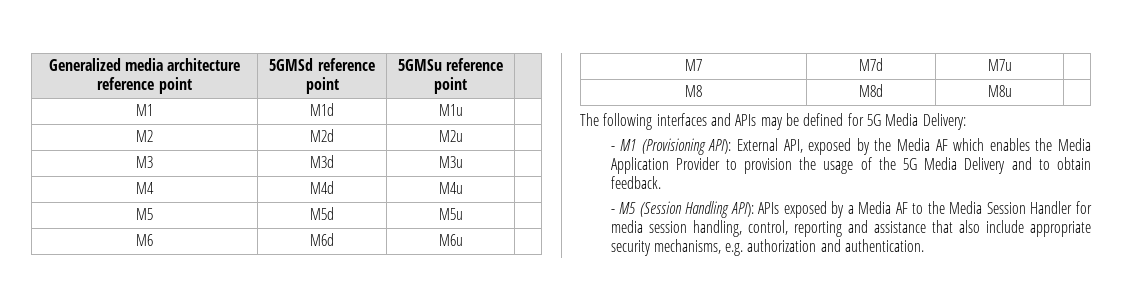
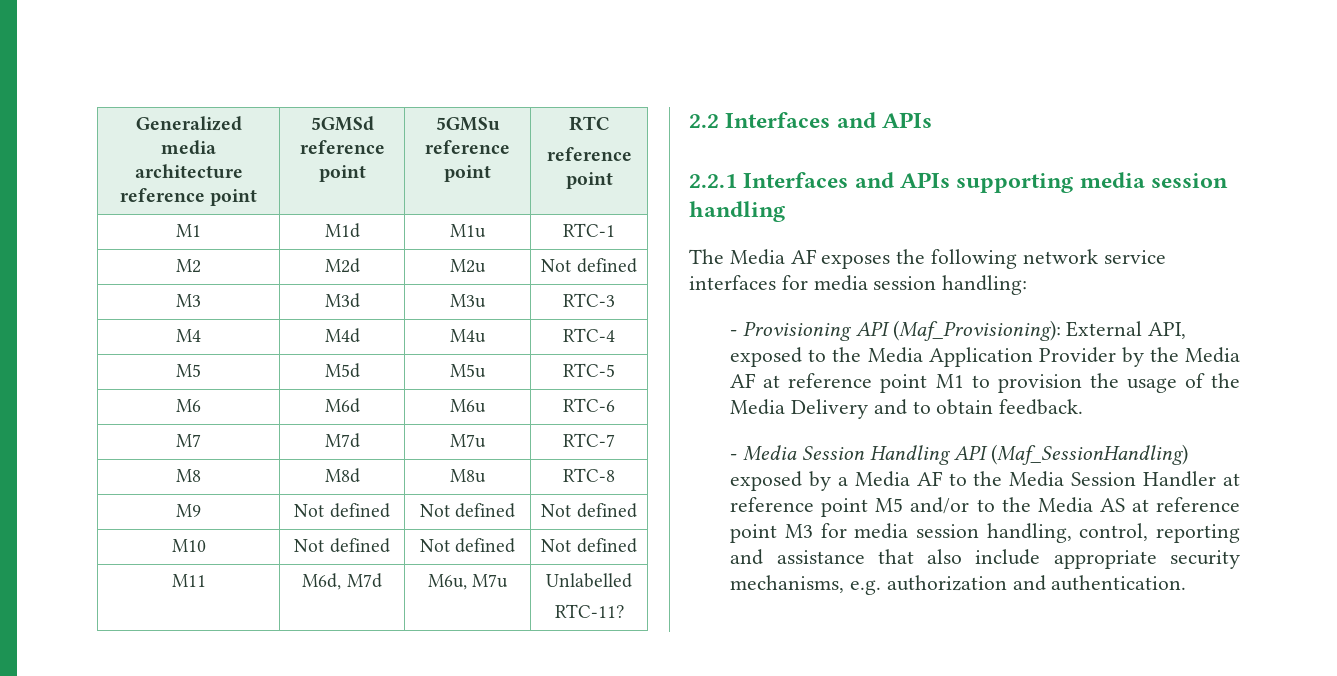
(467, 85) none -> [568,116,610,131] [546,147,632,161] [565,172,613,189] RTC // reference point
(463, 110) none -> [563,223,615,237] RTC-1
(463, 136) none -> [541,258,637,273] Not defined
(463, 162) none -> [563,293,615,307] RTC-3
(463, 188) none -> [563,328,615,342] RTC-4
(463, 214) none -> [563,363,615,377] RTC-5
(463, 240) none -> [563,398,615,412] RTC-6
(1012, 65) none -> [563,433,615,447] RTC-7
[580,113,966,130] [610,138,1092,155] [610,157,720,174] // The following interfaces and APIs may be defined for 5G Media Delivery: // - M1 (Provisioning API): External API, exposed by the Media AF which enables the Media Application Provider -> [563,468,615,482] [176,504,201,517] [294,503,390,518] [419,503,516,518] [541,503,637,518] [171,539,206,552] [294,538,390,553] [419,538,516,553] [541,538,637,553] [171,574,206,587] [302,573,382,590] [427,574,509,590] [546,573,632,588] [554,604,624,618] [689,112,933,128] [689,172,1229,193] [689,201,785,222] [689,249,1166,269] [689,275,1028,295] [730,320,1187,341] [730,347,1240,367] [730,373,964,393] RTC-8 // M9 | Not defined | Not defined | Not defined // M10 | Not defined | Not defined | Not defined // M11 | M6d, M7d | M6u, M7u | Unlabelled // RTC-11? // 2.2 Interfaces and APIs // 2.2.1 Interfaces and APIs supporting media session handling // The Media AF exposes the following network service interfaces for media session handling: // - Provisioning API (Maf_Provisioning): External API, exposed to the Media Application Provider by the Media AF at reference point M1
[903,158,918,170] 5G -> (1240, 380) none
[619,201,780,218] M5 (Session Handling API): APIs -> [743,444,1189,465] Media Session Handling API (Maf_SessionHandling)
(1073, 207) none -> [1223,473,1240,486] [730,497,1240,517] [730,524,813,543] at reference point M5 and/or to the Media AS at reference point M3

